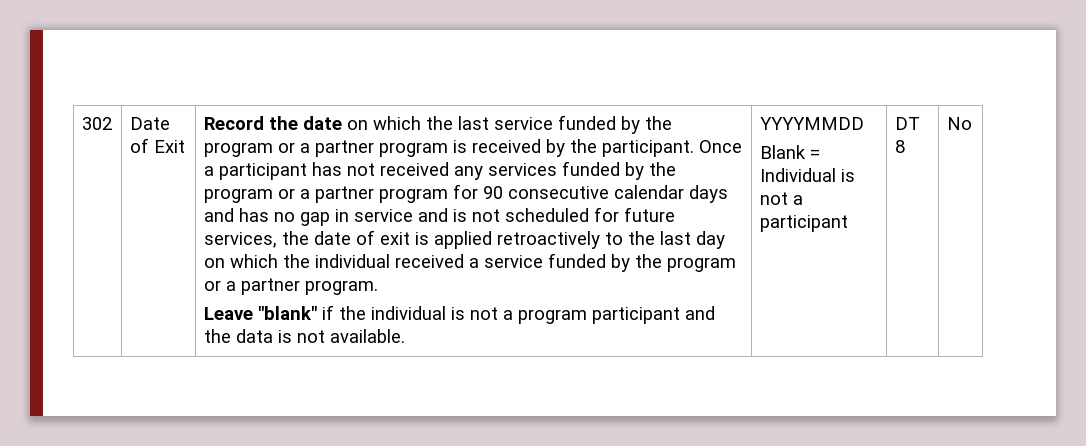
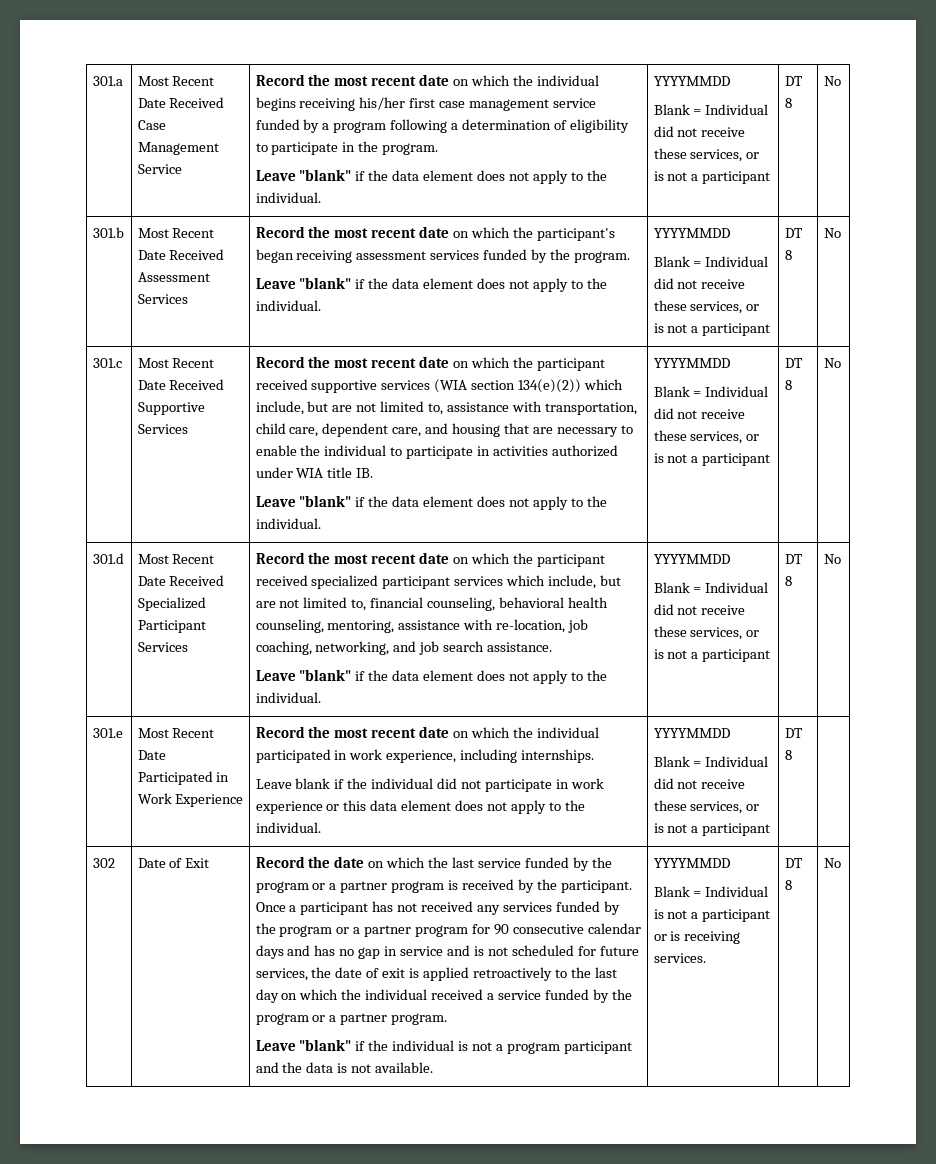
(81, 123) none -> [92,76,123,86] [137,76,215,86] [137,97,225,108] [137,120,166,130] [137,142,219,155] [137,164,182,174] [255,74,599,86] [255,97,597,111] [255,119,629,133] [255,141,439,155] [255,169,607,184] [255,192,321,203] [653,76,730,86] [653,104,769,115] [653,126,746,137] [653,148,760,162] [653,171,771,184] [784,76,803,86] [784,98,792,108] [823,76,841,86] [92,227,124,238] [137,228,215,238] [137,249,225,260] [137,272,210,282] [137,294,188,304] [255,226,615,241] [255,249,630,263] [255,277,607,292] [255,300,321,311] [653,228,730,238] [653,256,769,267] [653,278,746,289] [653,300,760,314] [653,323,771,336] [784,228,803,238] [784,250,792,260] [823,228,841,238] [92,358,122,368] [137,358,215,368] [137,379,225,390] [137,402,205,415] [137,424,188,434] [255,356,605,371] [255,379,624,393] [255,401,637,415] [255,423,633,437] [255,445,618,459] [255,467,374,478] [255,495,607,510] [255,518,321,529] [653,358,730,368] [653,386,769,397] [653,408,746,419] [653,430,760,444] [653,453,771,466] [784,358,803,368] [784,380,792,390] [823,358,841,368] [92,553,124,564] [137,554,215,564] [137,575,225,586] [137,597,206,611] [137,620,206,633] [137,642,188,652] [255,552,605,567] [255,575,622,589] [255,597,608,611] [255,619,589,633] [255,641,553,655] [255,669,607,684] [255,692,321,703] [653,554,730,564] [653,582,769,593] [653,604,746,615] [653,626,760,640] [653,649,771,662] [784,554,803,564] [784,576,792,586] [823,554,841,564] [92,728,123,738] [137,728,215,738] [137,750,166,760] [137,771,230,785] [137,793,244,807] [255,726,599,738] [255,749,595,763] [255,778,604,792] [255,800,585,814] [255,822,321,833] [653,728,730,738] [653,756,769,767] [653,778,746,789] [653,800,760,814] [653,823,771,836] [784,728,803,738] [784,750,792,760] 301.a | Most Recent Date Received Case Management Service | Record the most recent date on which the individual begins receiving his/her first case management service funded by a program following a determination of eligibility to participate in the program. // Leave "blank" if the data element does not apply to the individual. | YYYYMMDD // Blank = Individual did not receive these services, or is not a participant | DT 8 | No // 301.b | Most Recent Date Received Assessment Services | Record the most recent date on which the participant's began receiving assessment services funded by the program. // Leave "blank" if the data element does not apply to the individual. | YYYYMMDD // Blank = Individual did not receive these services, or is not a participant | DT 8 | No // 301.c | Most Recent Date Received Supportive Services | Record the most recent date on which the participant received supportive services (WIA section 134(e)(2)) which include, but are not limited to, assistance with transportation, child care, dependent care, and housing that are necessary to enable the individual to participate in activities authorized under WIA title IB. // Leave "blank" if the data element does not apply to the individual. | YYYYMMDD // Blank = Individual did not receive these services, or is not a participant | DT 8 | No // 301.d | Most Recent Date Received Specialized Participant Services | Record the most recent date on which the participant received specialized participant services which include, but are not limited to, financial counseling, behavioral health counseling, mentoring, assistance with re-location, job coaching, networking, and job search assistance. // Leave "blank" if the data element does not apply to the individual. | YYYYMMDD // Blank = Individual did not receive these services, or is not a participant | DT 8 | No // 301.e | Most Recent Date Participated in Work Experience | Record the most recent date on which the individual participated in work experience, including internships. // Leave blank if the individual did not participate in work experience or this data element does not apply to the individual. | YYYYMMDD // Blank = Individual did not receive these services, or is not a participant | DT 8 | //
(848, 223) none -> [653,931,741,944] [653,953,706,963] or is receiving services.

